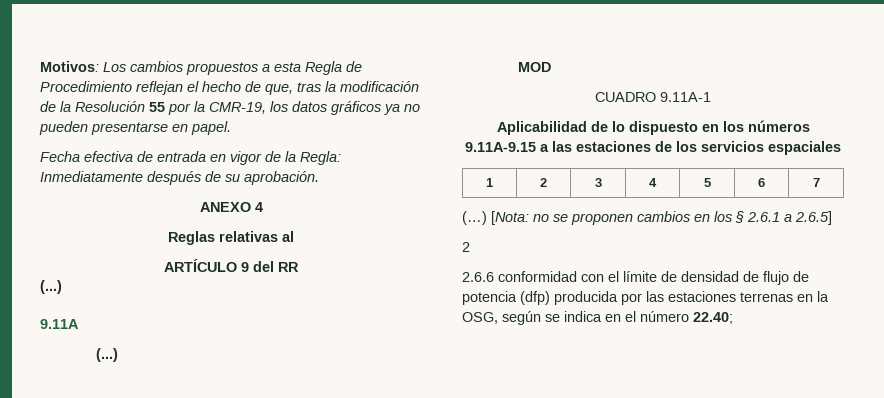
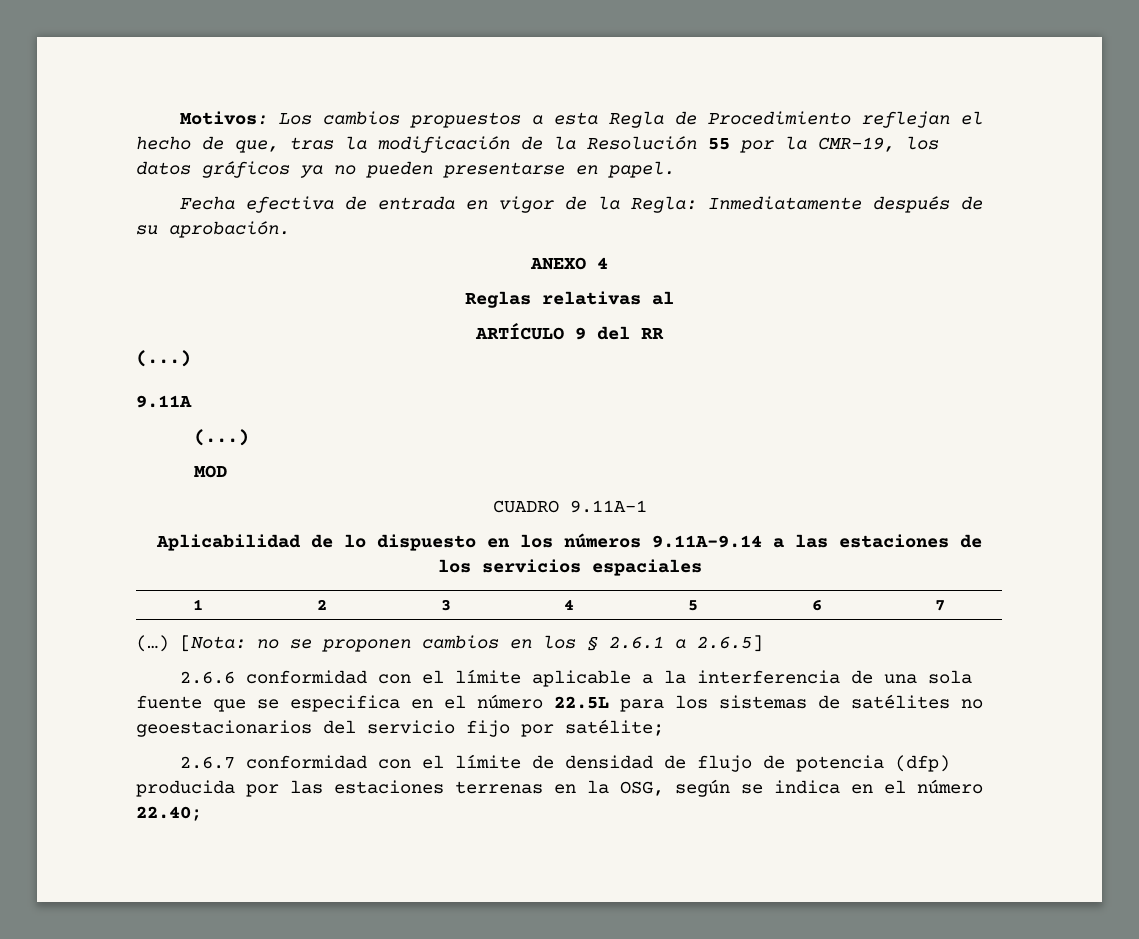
[465,142,536,152] 9.11A-9.15 -> [652,535,762,548] 9.11A-9.14
[462,242,470,252] [462,272,494,282] 2 // 2.6.6 -> [179,669,972,687] [136,694,983,712] [136,719,664,737] [179,756,235,769] 2.6.6 conformidad con el límite aplicable a la interferencia de una sola fuente que se especifica en el número 22.5L para los sistemas de satélites no geoestacionarios del servicio fijo por satélite; // 2.6.7

